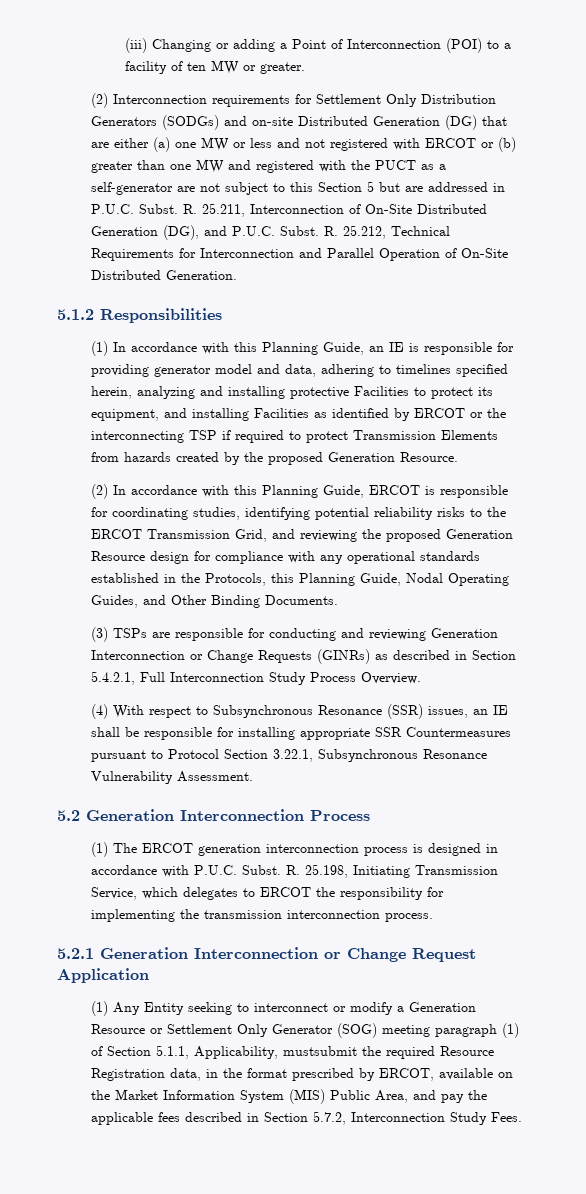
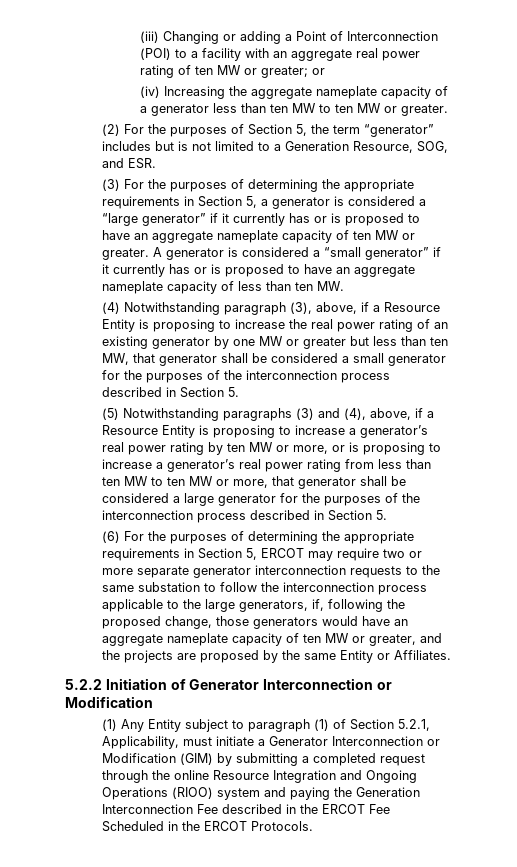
[171,60,306,74] [91,93,497,108] [91,115,508,130] [91,137,517,152] [91,159,447,173] [91,181,506,195] [91,203,488,217] [91,225,451,240] [91,248,509,261] [91,270,238,280] [57,308,222,323] [91,341,515,356] [91,364,509,377] [91,386,494,399] [91,408,507,421] [91,430,499,443] [91,452,459,465] [91,484,509,499] [91,507,507,520] [91,529,514,542] [91,551,481,564] [91,573,510,586] [91,595,339,608] [91,627,499,642] [91,649,517,664] [91,671,422,685] [91,704,509,719] [91,727,512,740] [91,749,488,762] [91,771,254,784] [57,809,370,821] [91,842,499,857] [91,864,499,878] [91,887,445,900] [91,909,434,922] [57,947,476,962] [57,968,149,983] [91,1001,477,1016] [91,1023,520,1038] [91,1045,495,1059] [91,1068,514,1081] [91,1089,488,1104] [91,1111,523,1125] of ten MW or greater. // (2) Interconnection requirements for Settlement Only Distribution Generators (SODGs) and on-site Distributed Generation (DG) that are either (a) one MW or less and not registered with ERCOT or (b) greater than one MW and registered with the PUCT as a self-generator are not subject to this Section 5 but are addressed in P.U.C. Subst. R. 25.211, Interconnection of On-Site Distributed Generation (DG), and P.U.C. Subst. R. 25.212, Technical Requirements for Interconnection and Parallel Operation of On-Site Distributed Generation. // 5.1.2 Responsibilities // (1) In accordance with this Planning Guide, an IE is responsible for providing generator model and data, adhering to timelines specified herein, analyzing and installing protective Facilities to protect its equipment, and installing Facilities as identified by ERCOT or the interconnecting TSP if required to protect Transmission Elements from hazards created by the proposed Generation Resource. // (2) In accordance with this Planning Guide, ERCOT is responsible for coordinating studies, identifying potential reliability risks to the ERCOT Transmission Grid, and reviewing the proposed Generation Resource design for compliance with any operational standards established in the Protocols, this Planning Guide, Nodal Operating Guides, and Other Binding Documents. // (3) TSPs are responsible for conducting and reviewing Generation Interconnection or Change Requests (GINRs) as described in Section 5.4.2.1, Full Interconnection Study Process Overview. // (4) With respect to Subsynchronous Resonance (SSR) issues, an IE shall be responsible for installing appropriate SSR Countermeasures pursuant to Protocol Section 3.22.1, Subsynchronous Resonance Vulnerability Assessment. // 5.2 Generation Interconnection Process // (1) The ERCOT generation interconnection process is designed in accordance with P.U.C. Subst. R. 25.198, Initiating Transmission Service, which delegates to ERCOT the responsibility for implementing the transmission interconnection process. // 5.2.1 Generation Interconnection or Change Request Application // (1) Any Entity seeking to interconnect or modify a Generation Resource or Settlement Only Generator (SOG) meeting paragraph (1) of Section 5.1.1, Applicability, mustsubmit the required Resource Registration data, in the format prescribed by ERCOT, available on the Market Information System (MIS) Public Area, and pay the applicable fees described in Section 5.7.2, Interconnection Study Fees. -> [244,48,420,61] [139,65,325,78] [139,86,448,99] [139,103,448,116] [102,124,435,137] [102,141,449,153] [102,158,157,169] [102,179,415,192] [102,196,427,209] [102,213,421,226] [102,230,416,243] [102,247,442,260] [102,264,416,277] [102,281,345,294] [102,302,441,315] [102,319,449,332] [102,336,449,349] [102,353,447,366] [102,370,391,383] [102,387,240,398] [102,408,435,421] [102,425,429,438] [102,442,442,455] [102,459,432,472] [102,476,407,489] [102,493,421,506] [102,510,388,523] [102,531,415,544] [102,548,423,561] [102,565,441,578] [102,582,428,595] [102,599,406,612] [102,616,409,629] [102,633,443,646] [102,650,452,663] [65,678,392,690] [65,696,153,708] [102,719,431,732] [102,736,441,749] [102,753,426,766] [102,770,418,783] [102,787,421,800] [102,804,391,814] [102,821,314,832] with an aggregate real power rating of ten MW or greater; or // (iv) Increasing the aggregate nameplate capacity of a generator less than ten MW to ten MW or greater. // (2) For the purposes of Section 5, the term “generator” includes but is not limited to a Generation Resource, SOG, and ESR. // (3) For the purposes of determining the appropriate requirements in Section 5, a generator is considered a “large generator” if it currently has or is proposed to have an aggregate nameplate capacity of ten MW or greater. A generator is considered a “small generator” if it currently has or is proposed to have an aggregate nameplate capacity of less than ten MW. // (4) Notwithstanding paragraph (3), above, if a Resource Entity is proposing to increase the real power rating of an existing generator by one MW or greater but less than ten MW, that generator shall be considered a small generator for the purposes of the interconnection process described in Section 5. // (5) Notwithstanding paragraphs (3) and (4), above, if a Resource Entity is proposing to increase a generator’s real power rating by ten MW or more, or is proposing to increase a generator’s real power rating from less than ten MW to ten MW or more, that generator shall be considered a large generator for the purposes of the interconnection process described in Section 5. // (6) For the purposes of determining the appropriate requirements in Section 5, ERCOT may require two or more separate generator interconnection requests to the same substation to follow the interconnection process applicable to the large generators, if, following the proposed change, those generators would have an aggregate nameplate capacity of ten MW or greater, and the projects are proposed by the same Entity or Affiliates. // 5.2.2 Initiation of Generator Interconnection or Modification // (1) Any Entity subject to paragraph (1) of Section 5.2.1, Applicability, must initiate a Generator Interconnection or Modification (GIM) by submitting a completed request through the online Resource Integration and Ongoing Operations (RIOO) system and paying the Generation Interconnection Fee described in the ERCOT Fee Scheduled in the ERCOT Protocols.

